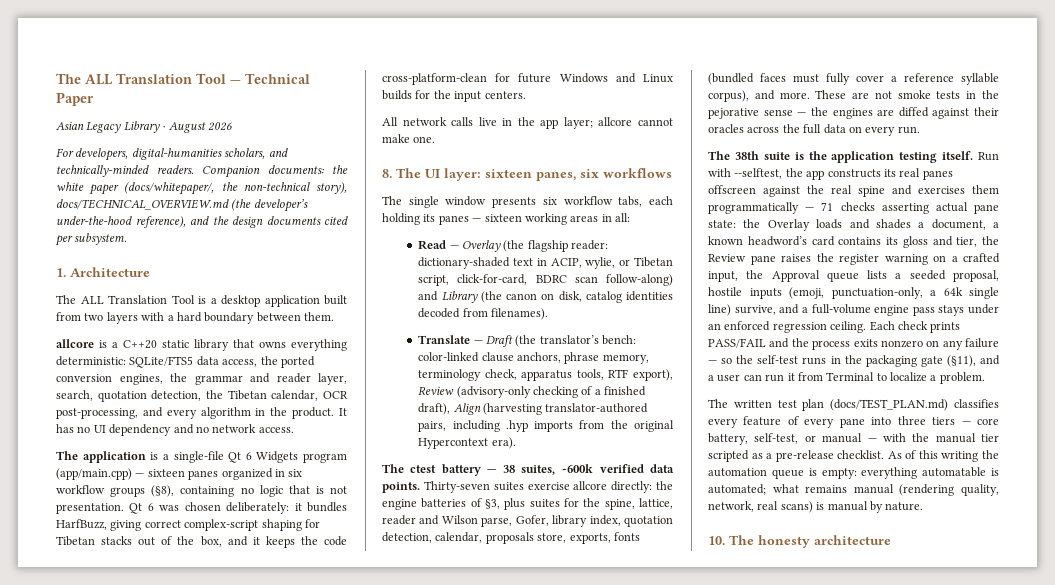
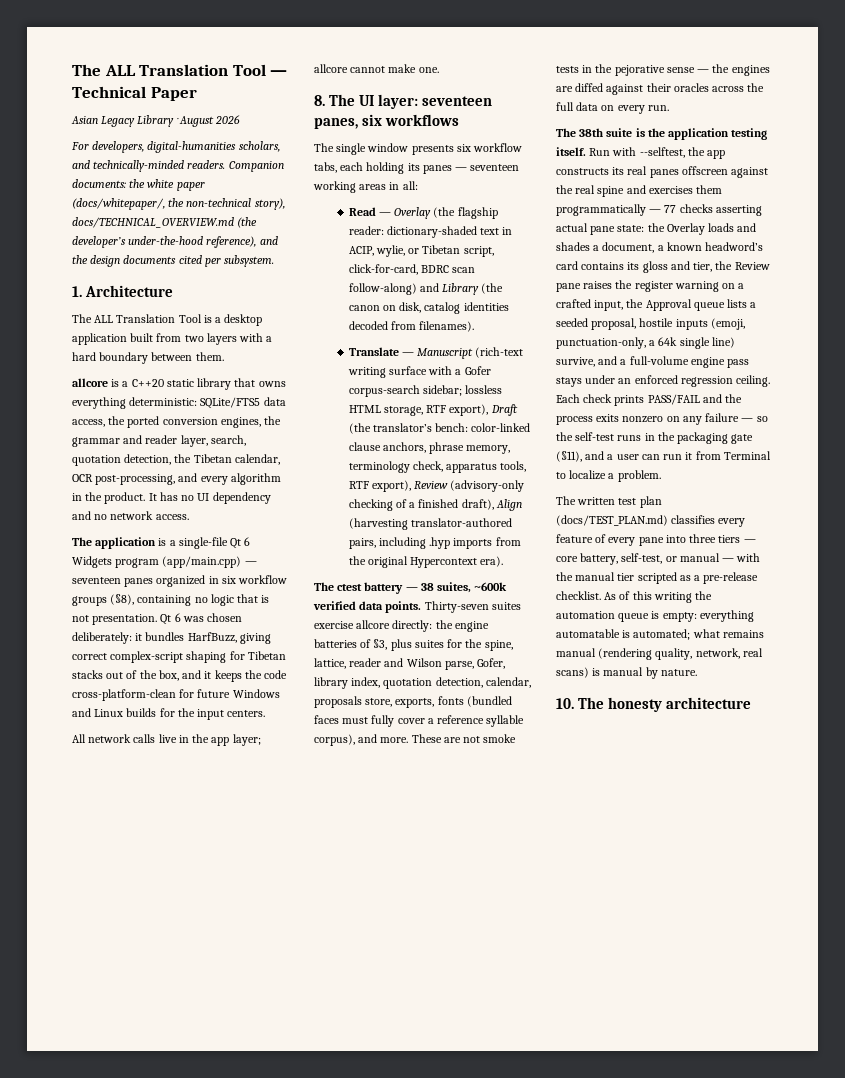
[147,469,185,477] sixteen -> [72,577,121,584] seventeen
[485,169,532,178] sixteen -> [422,96,493,106] seventeen
[484,214,522,222] sixteen -> [470,164,520,171] seventeen
(483, 342) none -> [417,347,524,359] [347,366,491,378] [348,385,503,397] [348,404,489,416] Manuscript (rich-text writing surface with a Gofer corpus-search sidebar; lossless HTML storage, RTF export),
[821,202,834,211] 71 -> [664,205,677,213] 77

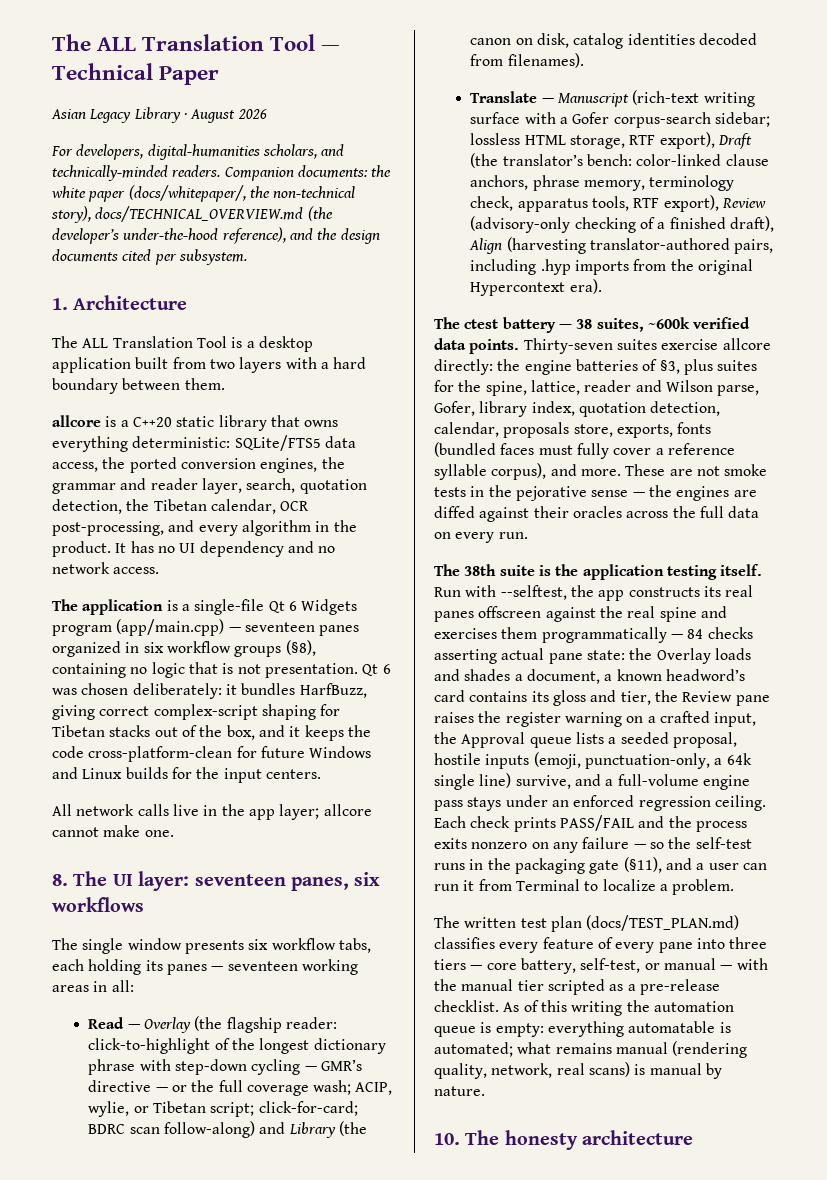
[387,226,513,238] dictionary-shaded text in -> [88,1038,386,1054] [88,1059,362,1075] [88,1080,352,1096] click-to-highlight of the longest dictionary phrase with step-down cycling — GMR’s directive — or the full coverage wash;
[463,246,494,257] [348,264,418,275] script, click-for-card, -> [210,1101,358,1117] script; click-for-card;
[664,205,677,213] 77 -> [687,629,704,639] 84

